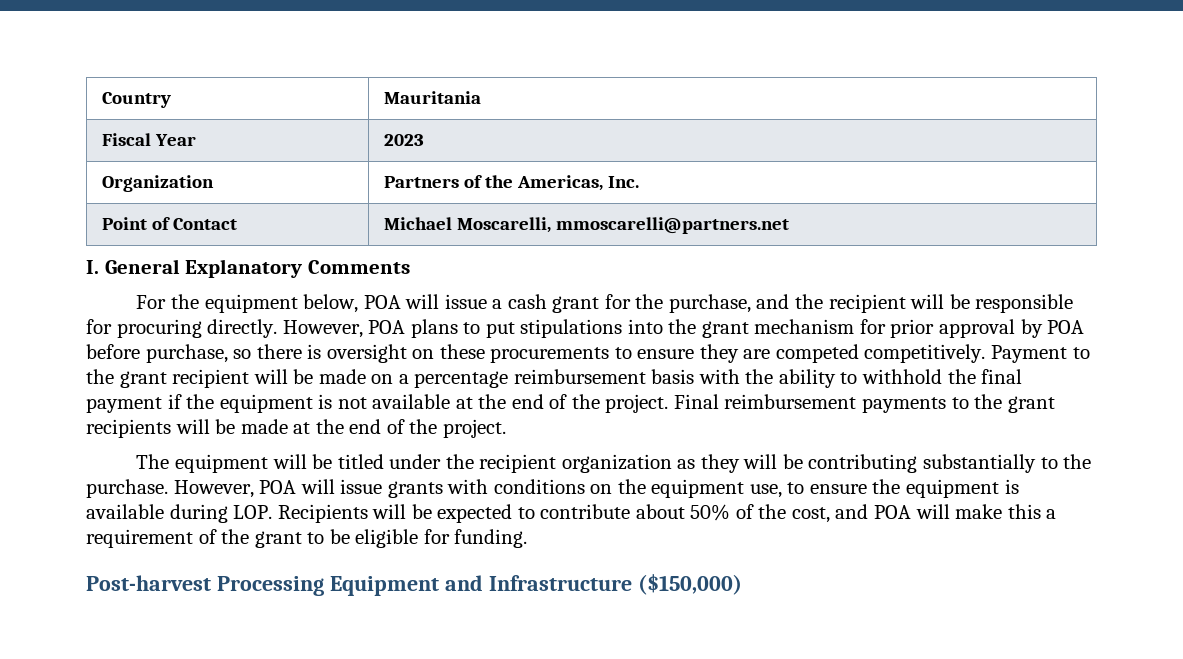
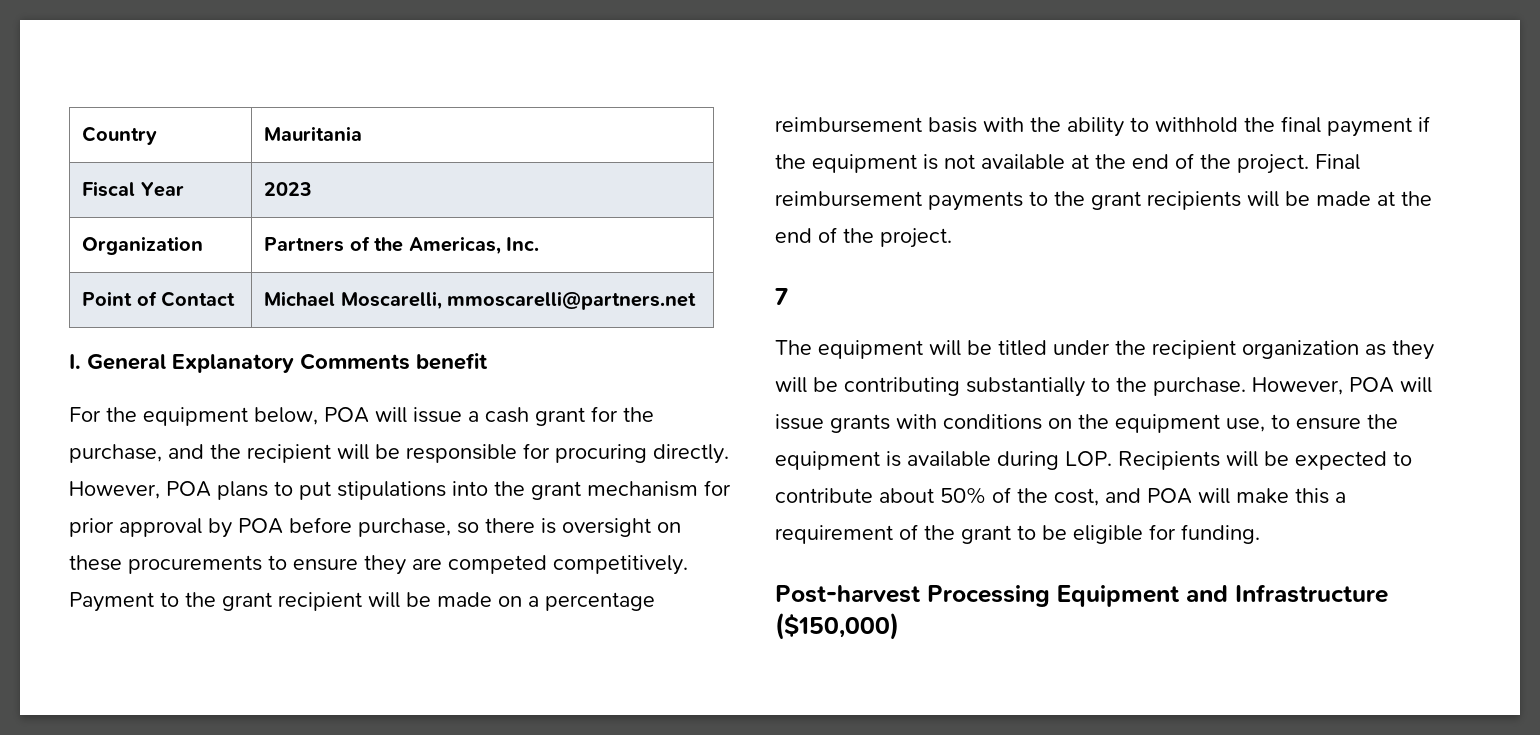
(410, 267) none -> [416,353,488,370] benefit
(506, 428) none -> [775,288,788,305] // 7

